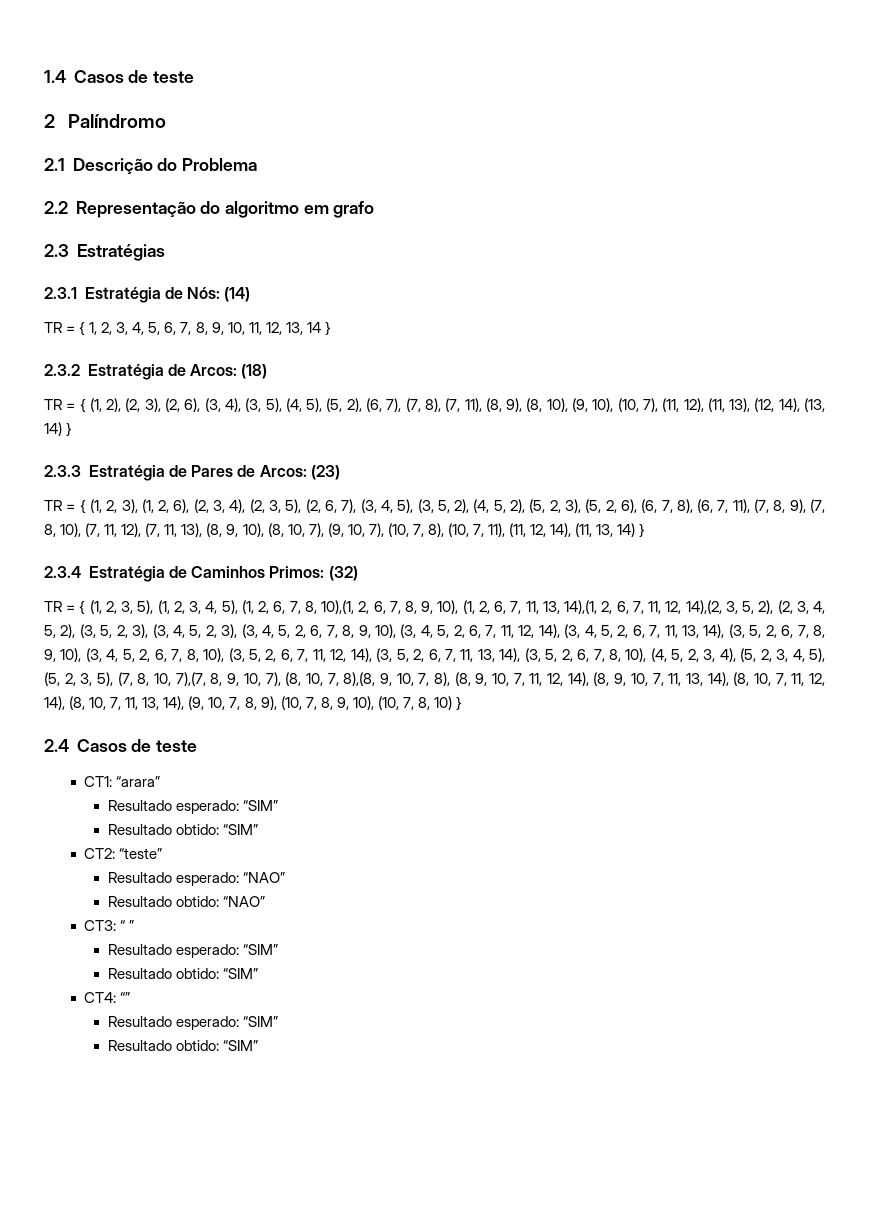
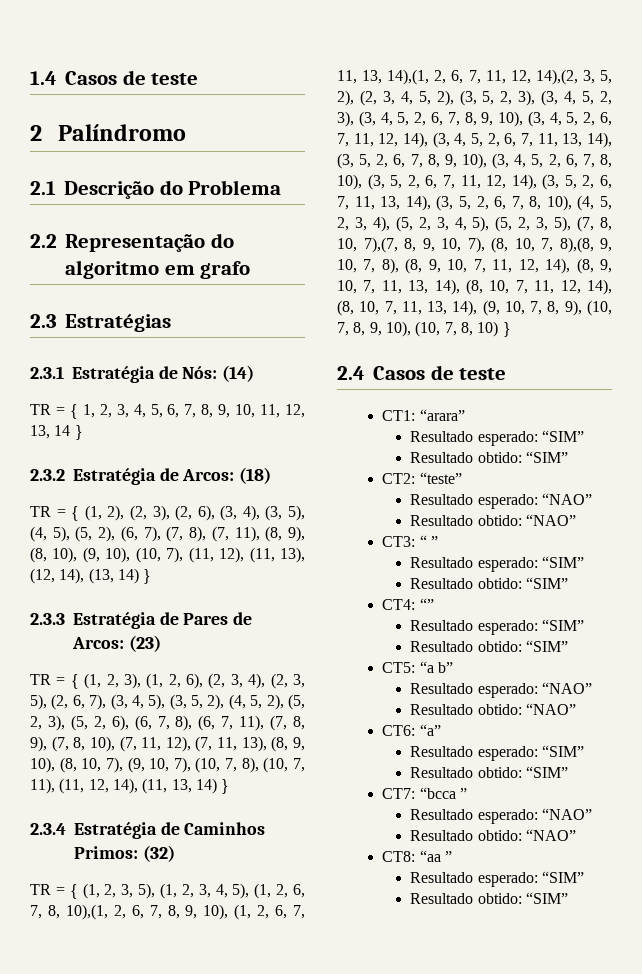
(258, 1045) none -> [382,661,454,673] [410,682,592,698] [410,703,576,715] [382,724,441,736] [410,745,584,761] [410,766,568,778] [382,787,468,799] [410,808,592,824] [410,829,576,841] [382,850,453,862] [410,871,584,887] [410,892,568,904] // CT5: “a b” // Resultado esperado: “NAO” // Resultado obtido: “NAO” // CT6: “a” // Resultado esperado: “SIM” // Resultado obtido: “SIM” // CT7: “bcca ” // Resultado esperado: “NAO” // Resultado obtido: “NAO” // CT8: “aa ” // Resultado esperado: “SIM” // Resultado obtido: “SIM”

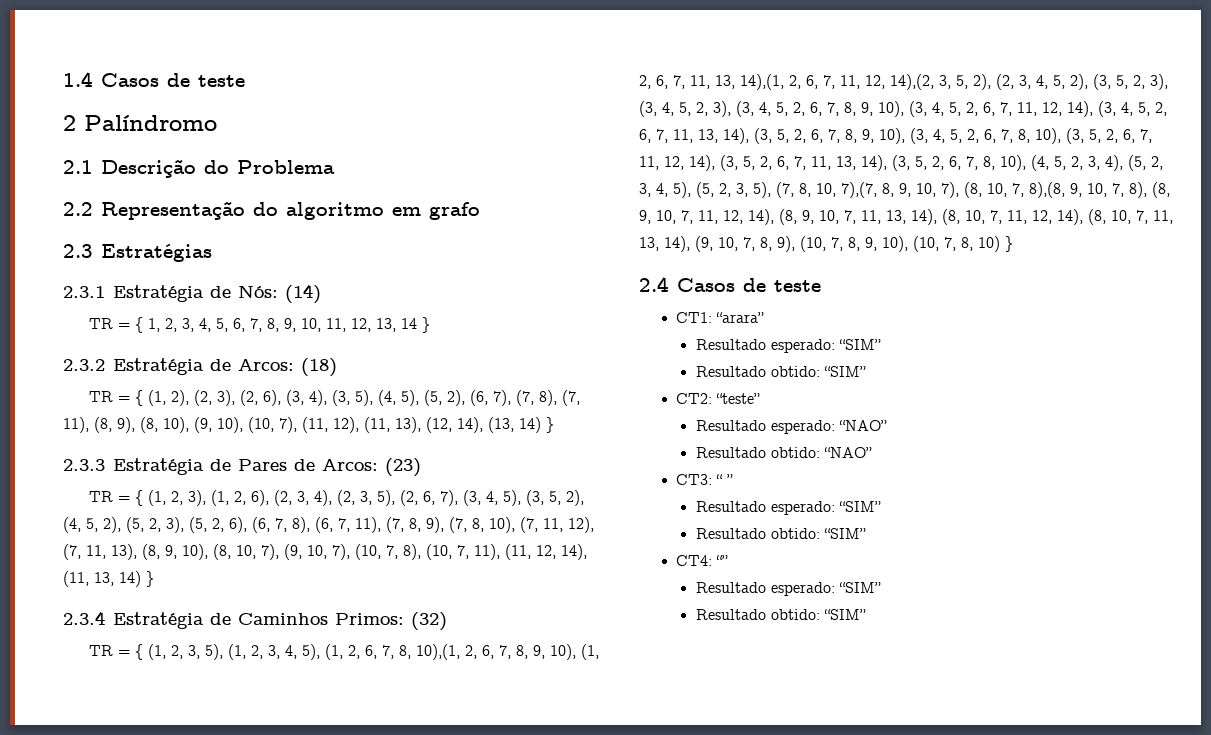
[382,661,454,673] [410,682,592,698] [410,703,576,715] [382,724,441,736] [410,745,584,761] [410,766,568,778] [382,787,468,799] [410,808,592,824] [410,829,576,841] [382,850,453,862] [410,871,584,887] [410,892,568,904] // CT5: “a b” // Resultado esperado: “NAO” // Resultado obtido: “NAO” // CT6: “a” // Resultado esperado: “SIM” // Resultado obtido: “SIM” // CT7: “bcca ” // Resultado esperado: “NAO” // Resultado obtido: “NAO” // CT8: “aa ” // Resultado esperado: “SIM” // Resultado obtido: “SIM” -> (866, 614) none

